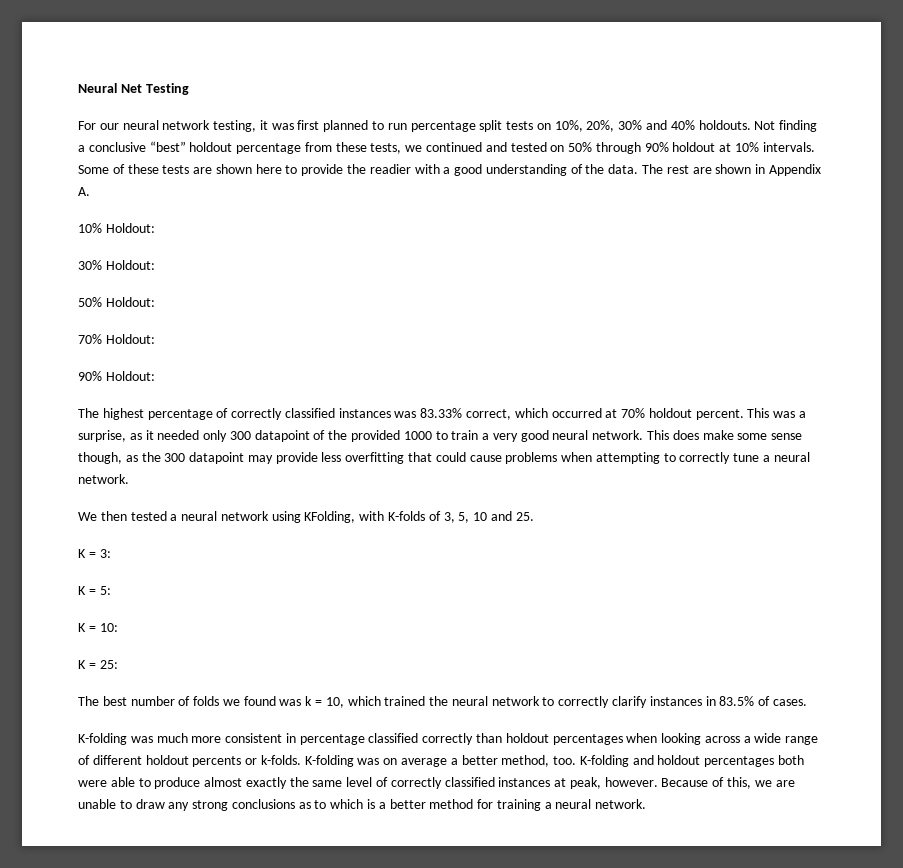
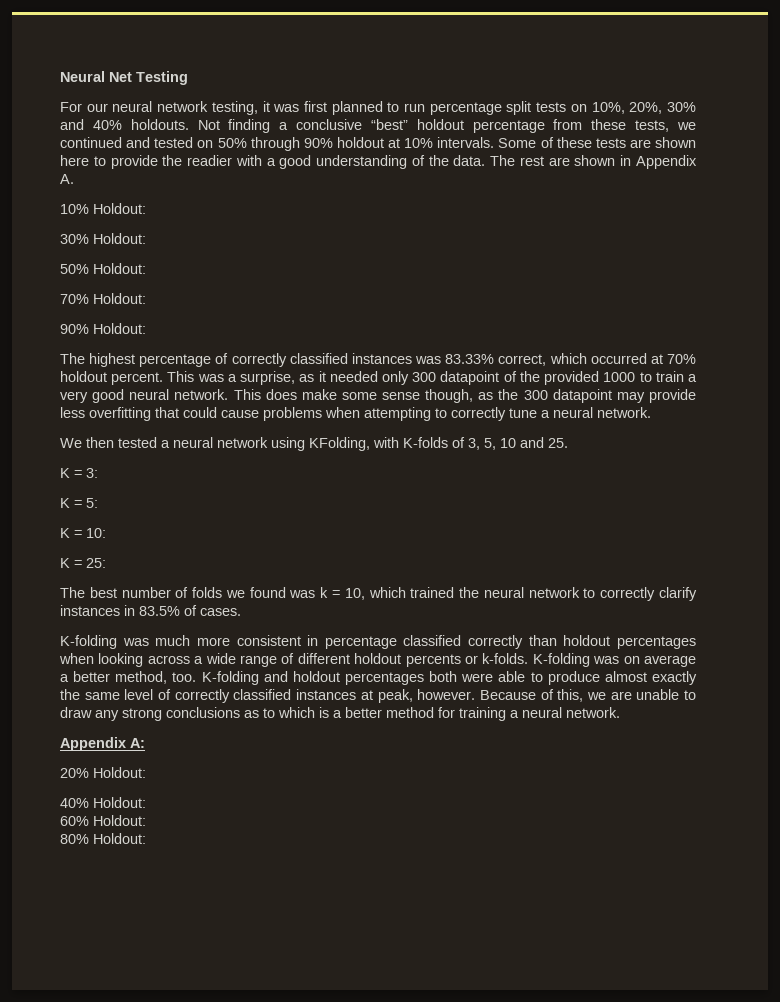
(647, 804) none -> [60,737,145,751] [60,767,146,778] [60,797,146,808] [60,815,146,826] [60,833,146,844] // Appendix A: // 20% Holdout: // 40% Holdout: // 60% Holdout: // 80% Holdout:

